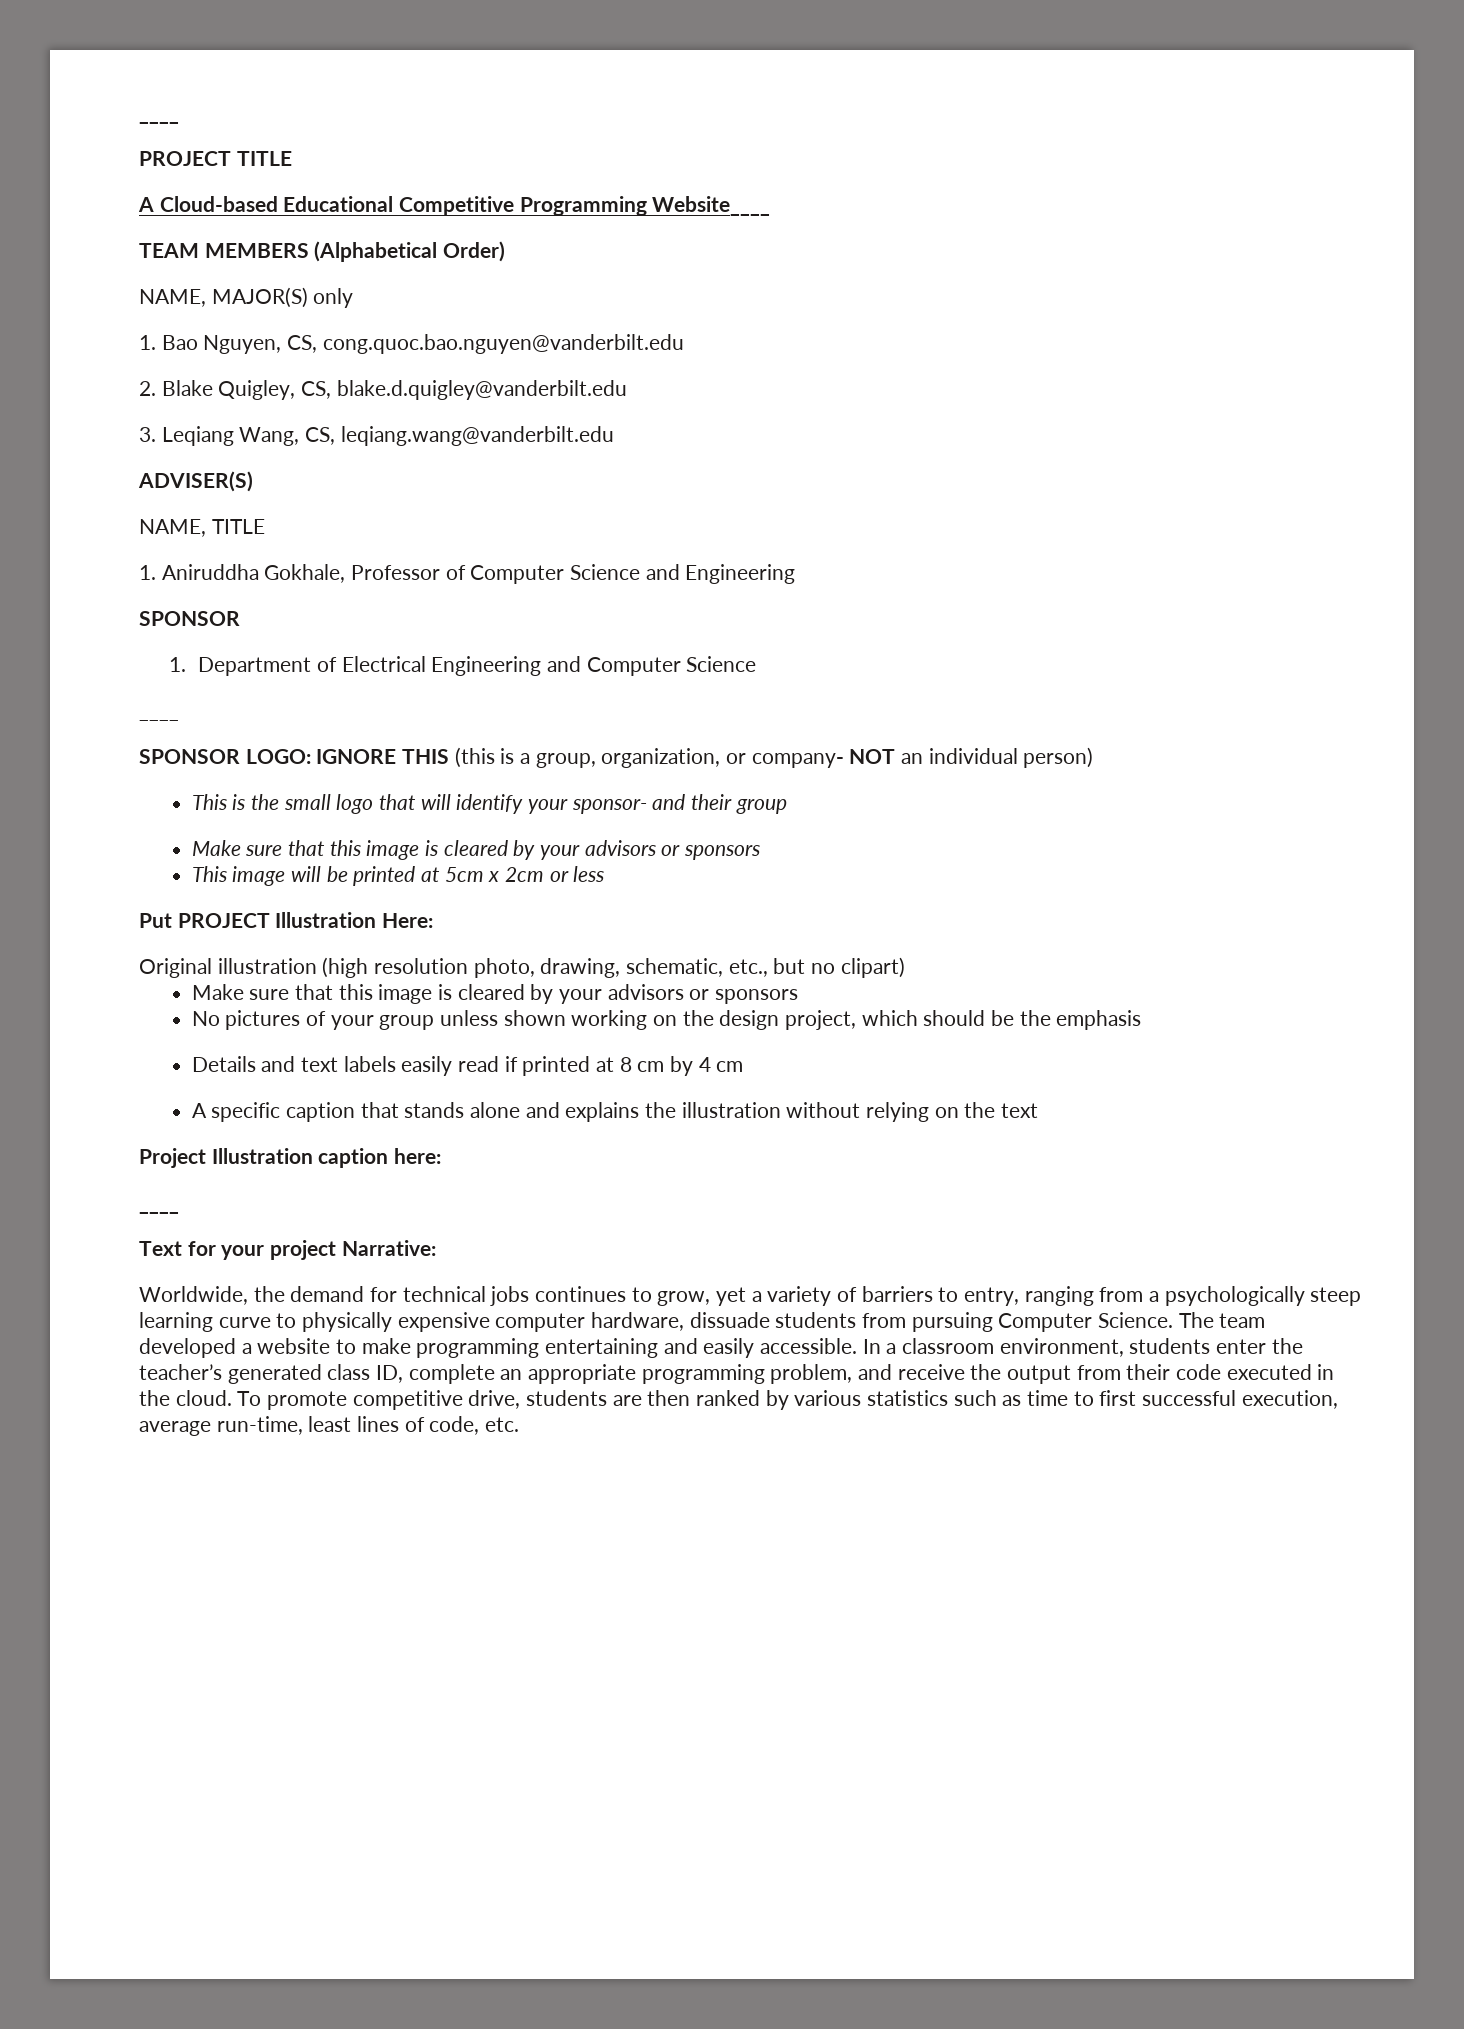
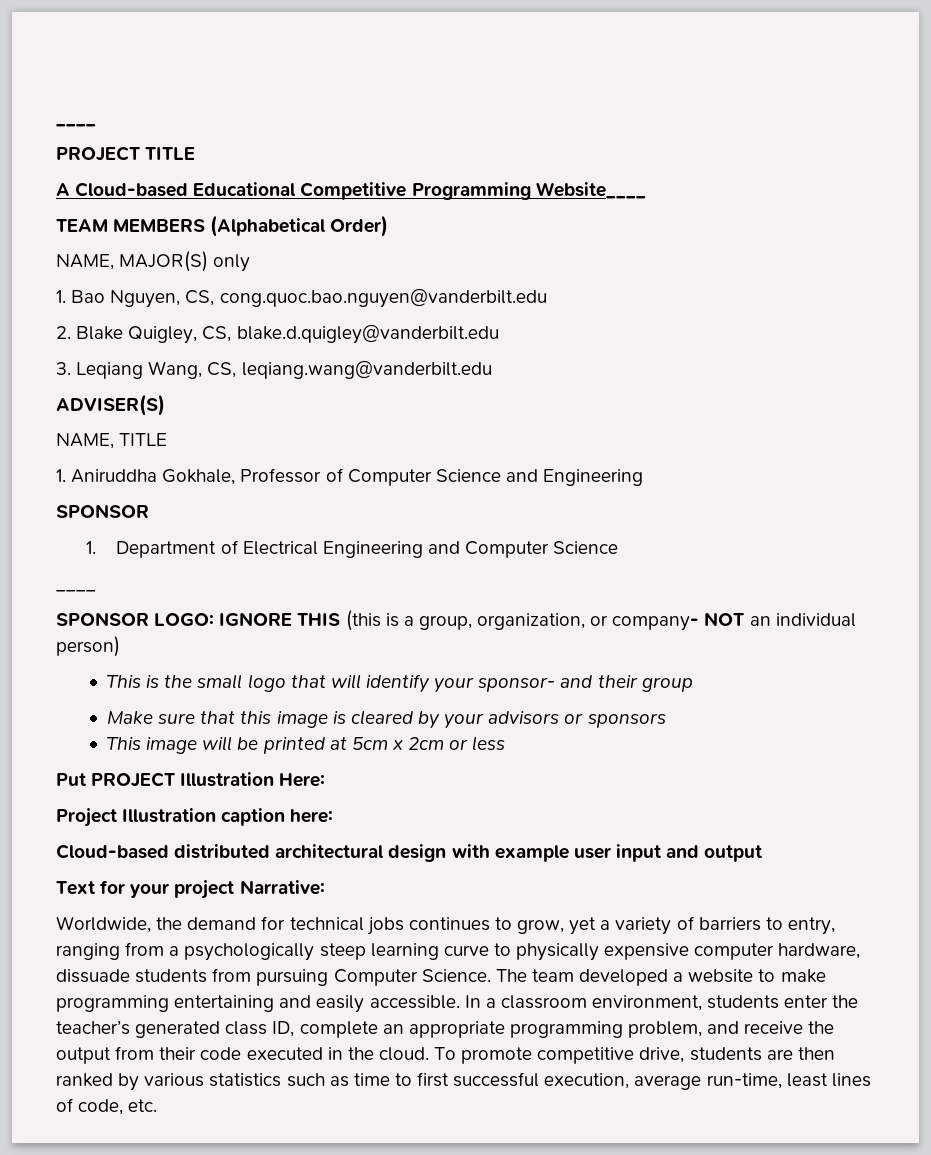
[139,957,905,978] [191,984,799,1004] [191,1010,1142,1030] [191,1056,744,1076] [191,1102,1039,1122] [139,1148,442,1168] [139,1210,179,1214] Original illustration (high resolution photo, drawing, schematic, etc., but no clipart) // Make sure that this image is cleared by your advisors or sponsors // No pictures of your group unless shown working on the design project, which should be the emphasis // Details and text labels easily read if printed at 8 cm by 4 cm // A specific caption that stands alone and explains the illustration without relying on the text // Project Illustration caption here: // ____ -> [56,808,334,827] [56,844,763,862] Project Illustration caption here: // Cloud-based distributed architectural design with example user input and output

